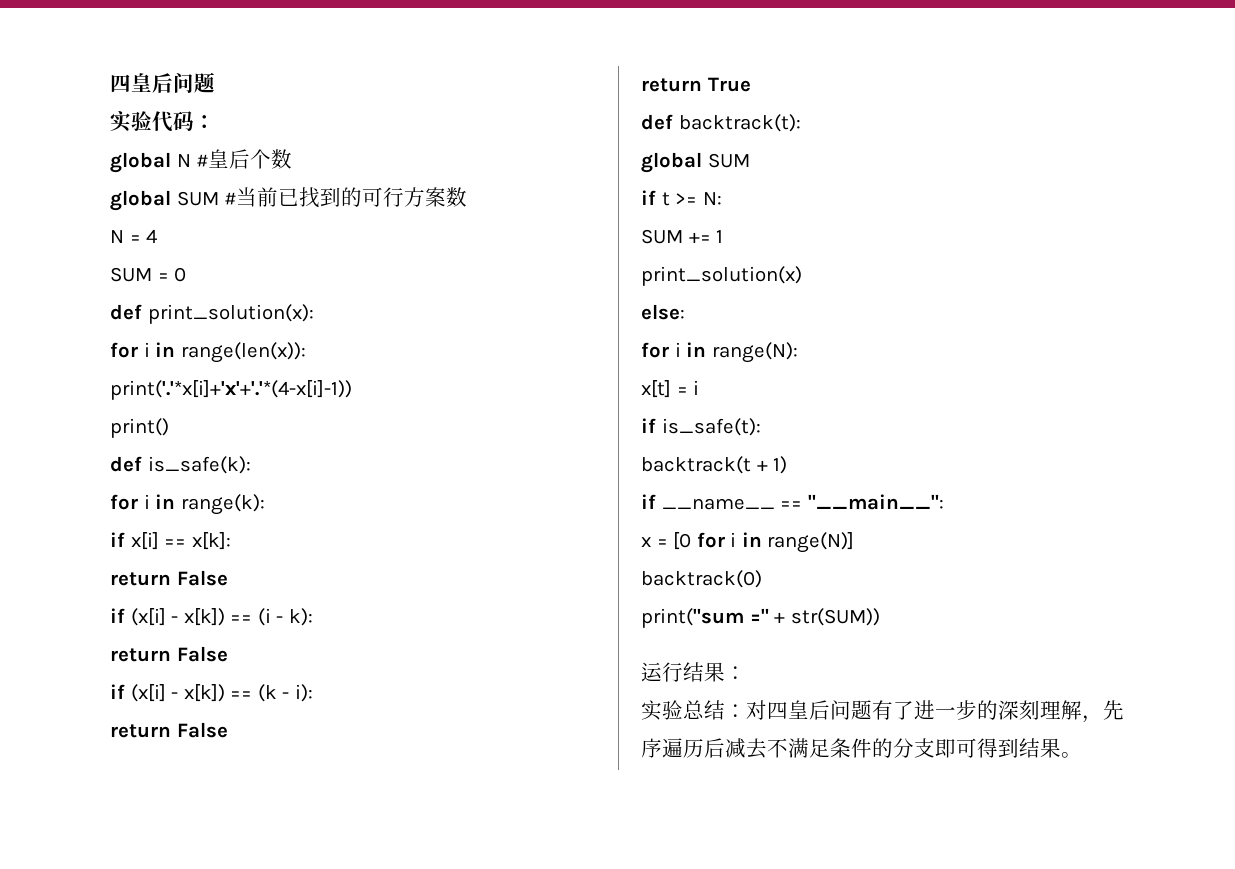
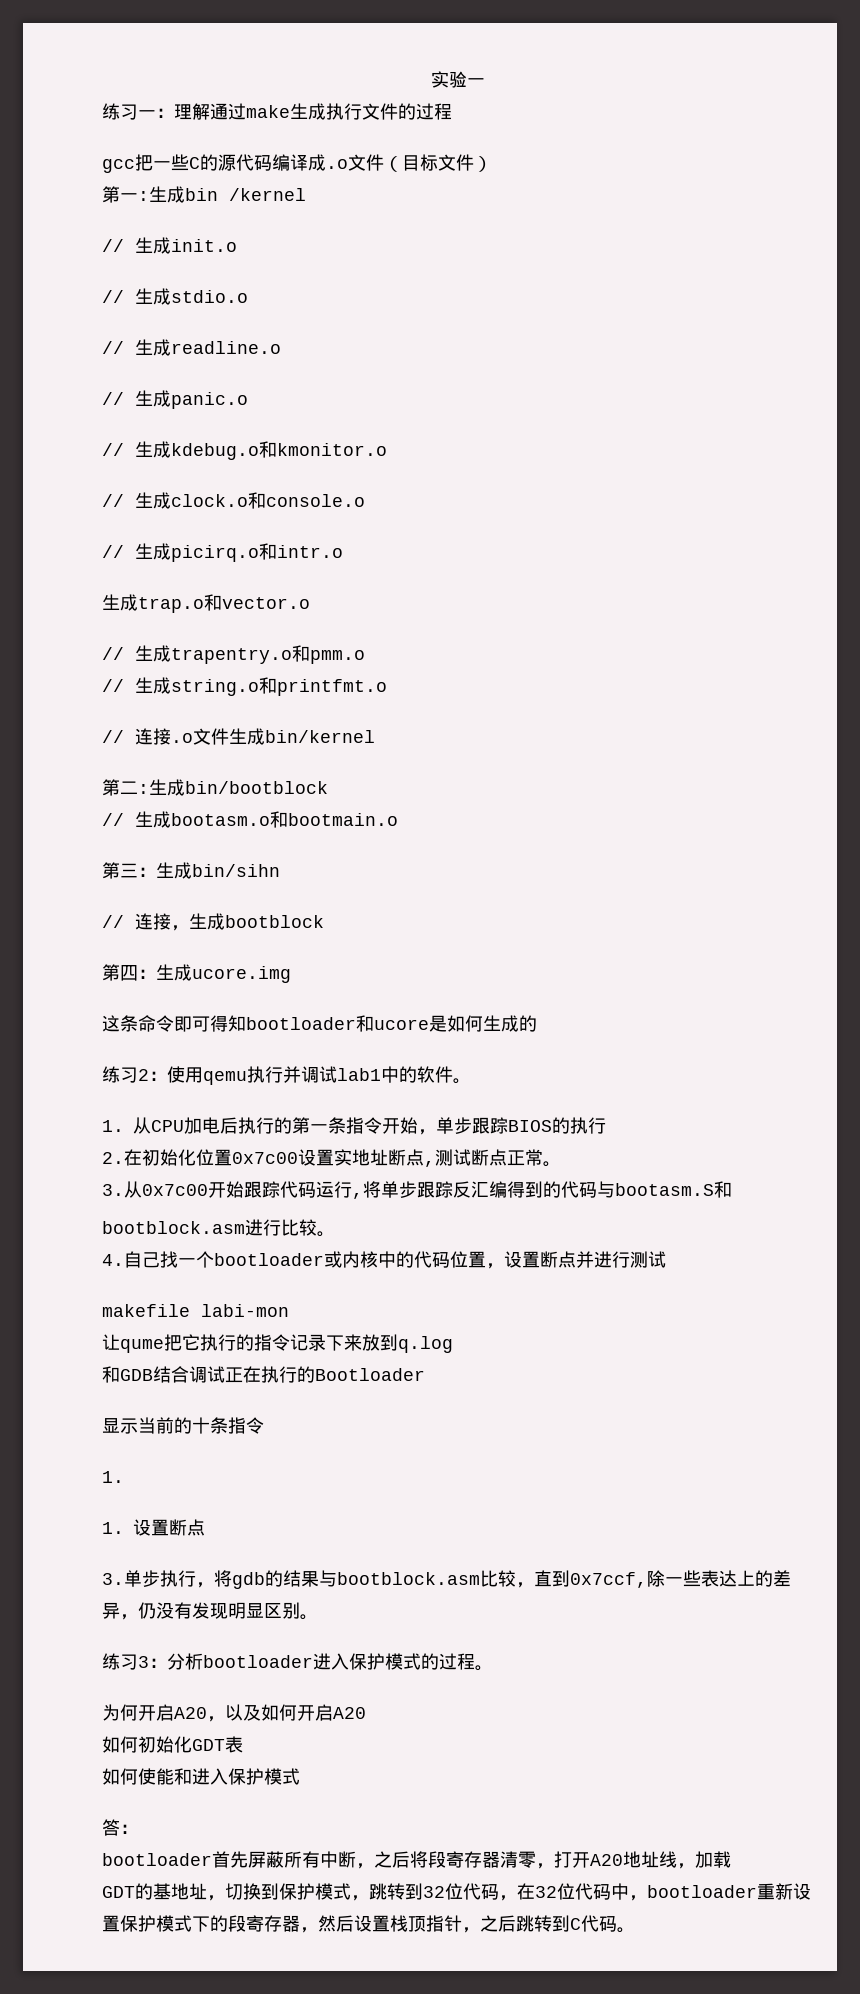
[110,72,215,93] [110,111,215,132] [110,149,293,173] [110,187,468,211] [110,229,158,243] [110,267,187,282] [110,304,314,324] [110,342,306,363] [110,380,352,400] [110,418,169,438] [110,456,251,474] [110,494,265,515] [110,532,231,550] [110,570,228,586] [110,608,313,626] [110,646,228,662] [110,684,313,702] [110,722,228,738] [641,77,751,92] [641,114,801,132] [641,152,750,173] [641,190,722,206] [641,229,724,244] [641,266,802,286] [641,304,685,320] [641,342,798,363] [641,380,700,398] [641,418,761,436] [641,456,788,474] [641,494,944,510] [641,532,855,553] [641,570,762,588] [641,608,880,628] [641,662,746,682] [641,700,1124,723] [641,738,1061,759] 四皇后问题 // 实验代码： // global N #皇后个数 // global SUM #当前已找到的可行方案数 // N = 4 // SUM = 0 // def print_solution(x): // for i in range(len(x)): // print('.'*x[i]+'x'+'.'*(4-x[i]-1)) // print() // def is_safe(k): // for i in range(k): // if x[i] == x[k]: // return False // if (x[i] - x[k]) == (i - k): // return False // if (x[i] - x[k]) == (k - i): // return False // return True // def backtrack(t): // global SUM // if t >= N: // SUM += 1 // print_solution(x) // else: // for i in range(N): // x[t] = i // if is_safe(t): // backtrack(t + 1) // if __name__ == "__main__": // x = [0 for i in range(N)] // backtrack(0) // print("sum =" + str(SUM)) // 运行结果： // 实验总结：对四皇后问题有了进一步的深刻理解，先序遍历后减去不满足条件的分支即可得到结果 -> [431,71,485,88] [102,103,452,120] [102,154,492,173] [102,186,306,203] [102,237,237,254] [102,288,248,305] [102,339,281,356] [102,390,248,409] [102,441,387,460] [102,492,365,509] [102,543,343,562] [102,594,310,613] [102,645,365,664] [102,677,387,696] [102,728,375,745] [102,779,328,796] [102,811,398,828] [102,862,280,879] [102,913,324,931] [102,964,291,983] [102,1015,537,1032] [102,1066,471,1085] [102,1117,606,1135] [102,1149,561,1167] [102,1181,732,1199] [102,1219,335,1237] [102,1251,666,1269] [102,1304,289,1317] [102,1334,453,1353] [102,1366,425,1383] [102,1417,264,1434] [102,1471,124,1483] [102,1519,205,1536] [102,1570,791,1589] [102,1602,318,1620] [102,1653,493,1671] [102,1704,366,1722] [102,1736,243,1753] [102,1768,300,1785] [102,1819,138,1836] [102,1851,731,1869] [102,1883,811,1901] [102,1915,617,1933] 实验一 // 练习一：理解通过make生成执行文件的过程 // gcc把一些C的源代码编译成.o文件（目标文件） // 第一:生成bin /kernel // // 生成init.o // // 生成stdio.o // // 生成readline.o // // 生成panic.o // // 生成kdebug.o和kmonitor.o // // 生成clock.o和console.o // // 生成picirq.o和intr.o // 生成trap.o和vector.o // // 生成trapentry.o和pmm.o // // 生成string.o和printfmt.o // // 连接.o文件生成bin/kernel // 第二:生成bin/bootblock // // 生成bootasm.o和bootmain.o // 第三：生成bin/sihn // // 连接，生成bootblock // 第四：生成ucore.img // 这条命令即可得知bootloader和ucore是如何生成的 // 练习2：使用qemu执行并调试lab1中的软件。 // 1.从CPU加电后执行的第一条指令开始，单步跟踪BIOS的执行 // 2.在初始化位置0x7c00设置实地址断点,测试断点正常。 // 3.从0x7c00开始跟踪代码运行,将单步跟踪反汇编得到的代码与bootasm.S和 // bootblock.asm进行比较。 // 4.自己找一个bootloader或内核中的代码位置，设置断点并进行测试 // makefile labi-mon // 让qume把它执行的指令记录下来放到q.log // 和GDB结合调试正在执行的Bootloader // 显示当前的十条指令 // 1. // 1.设置断点 // 3.单步执行，将gdb的结果与bootblock.asm比较，直到0x7ccf,除一些表达上的差异，仍没有发现明显区别。 // 练习3：分析bootloader进入保护模式的过程。 // 为何开启A20，以及如何开启A20 // 如何初始化GDT表 // 如何使能和进入保护模式 // 答： // bootloader首先屏蔽所有中断，之后将段寄存器清零，打开A20地址线，加载 // GDT的基地址，切换到保护模式，跳转到32位代码，在32位代码中，bootloader重新设置保护模式下的段寄存器，然后设置栈顶指针，之后跳转到C代码

